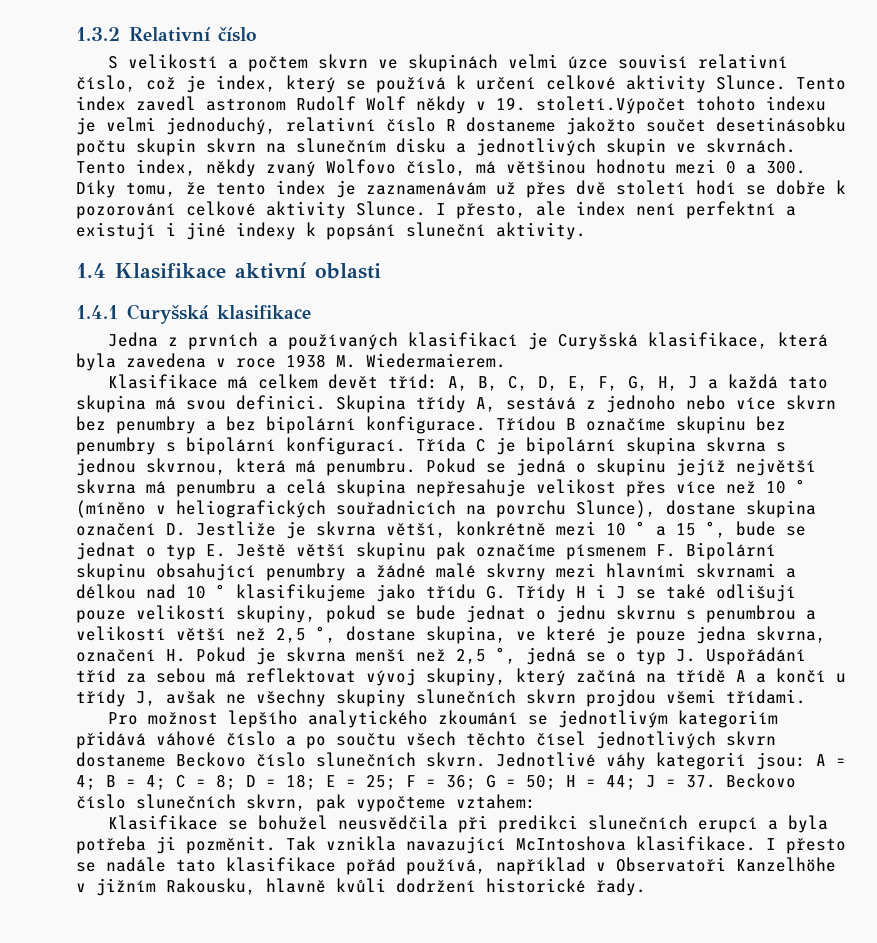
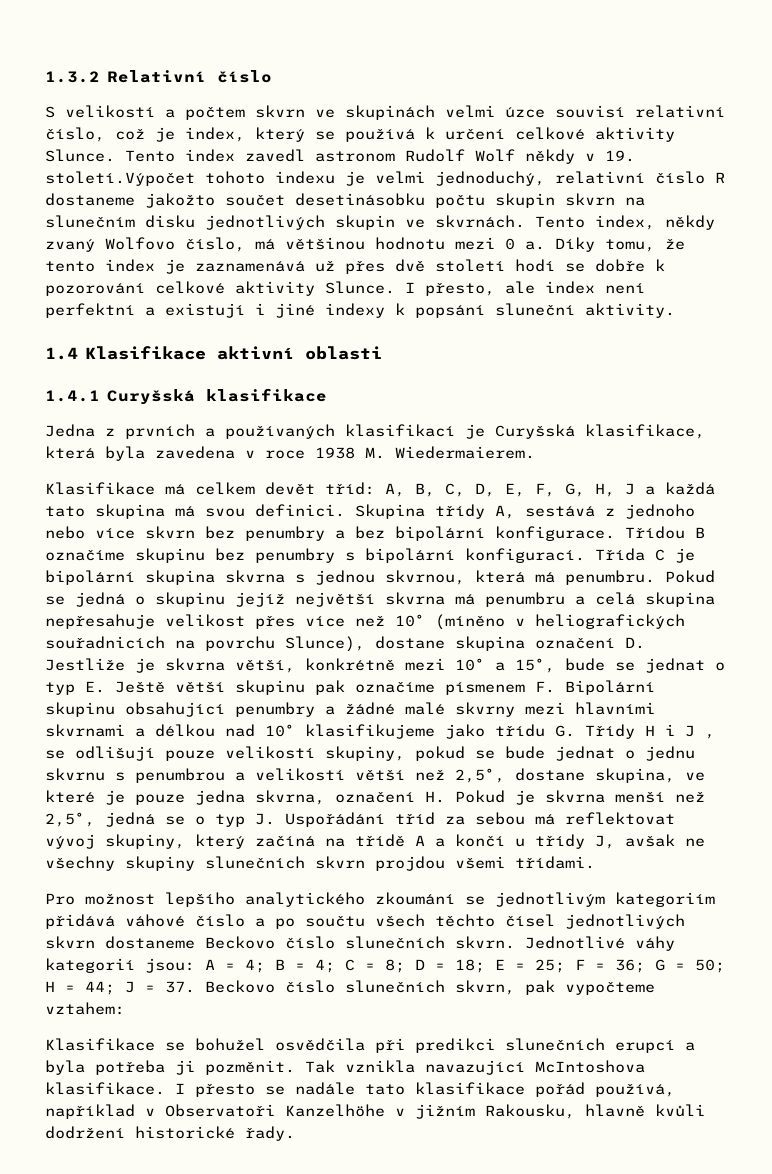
[456,143,466,153] a -> (195, 221) none
[746,161,806,174] a 300. -> [525,241,545,250] a.
[366,182,486,195] zaznamenávám -> [195,261,305,272] zaznamenává
[766,479,806,494] 10 ° -> [395,614,425,627] 10°
[606,521,726,538] 10 ° a 15 °, -> [455,658,555,673] 10° a 15°,
[186,584,226,599] 10 ° -> [265,724,295,737] 10°
[636,584,706,599] se také -> [705,734,715,739] [45,750,65,759] , se
[276,626,336,643] 2,5 °, -> [455,768,505,783] 2,5°,
[456,647,516,664] 2,5 °, -> [45,812,95,827] 2,5°,
[337,815,448,830] neusvědčila -> [275,1038,365,1051] osvědčila

